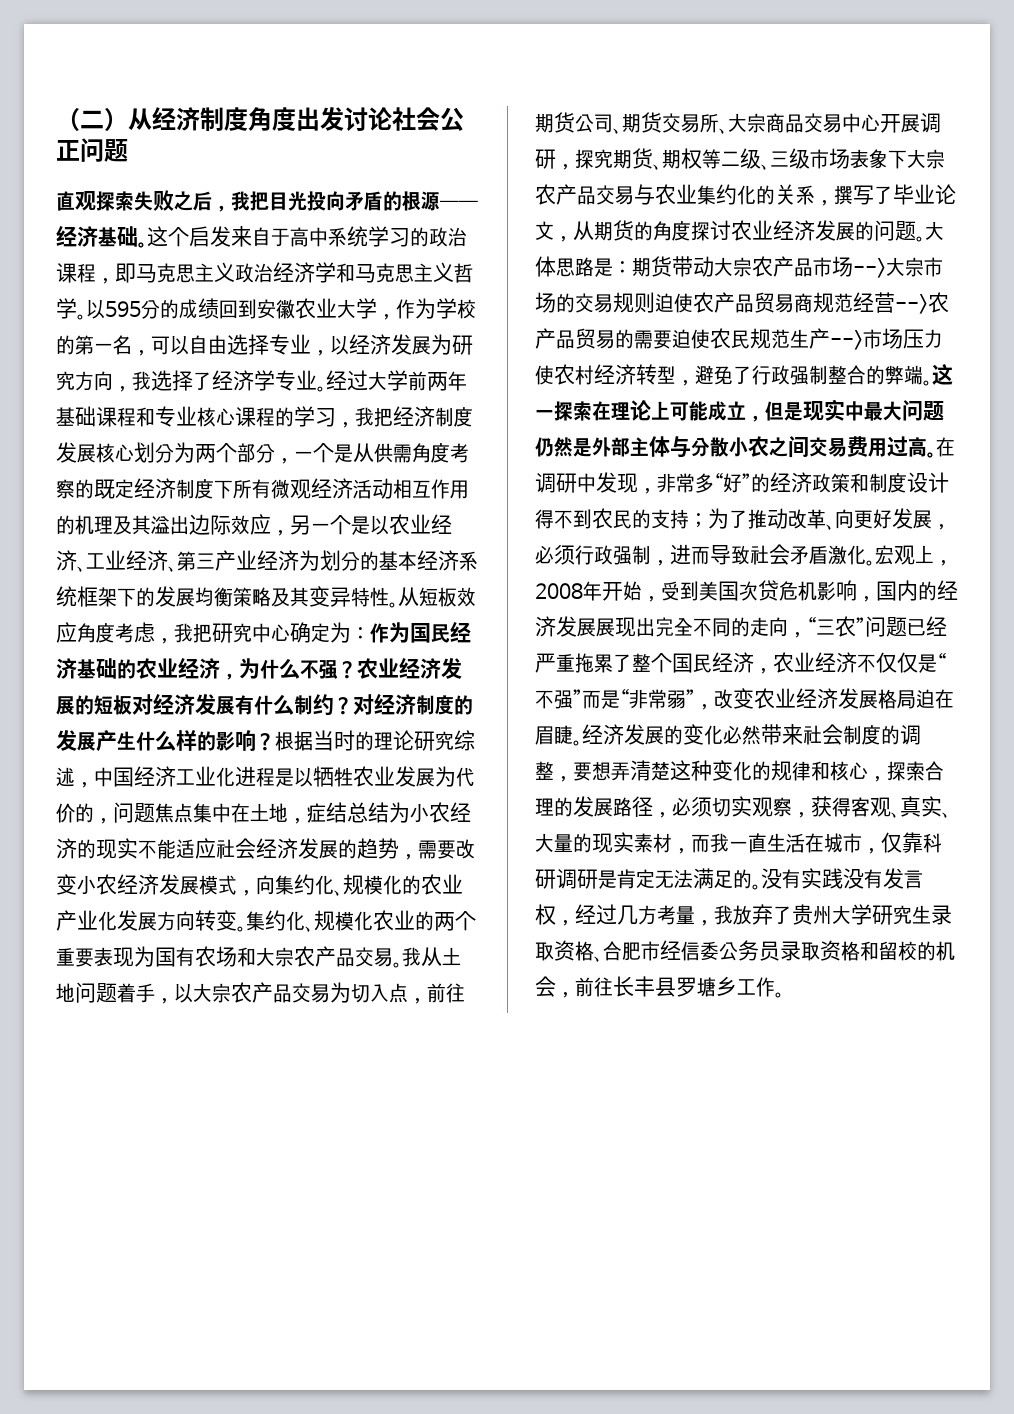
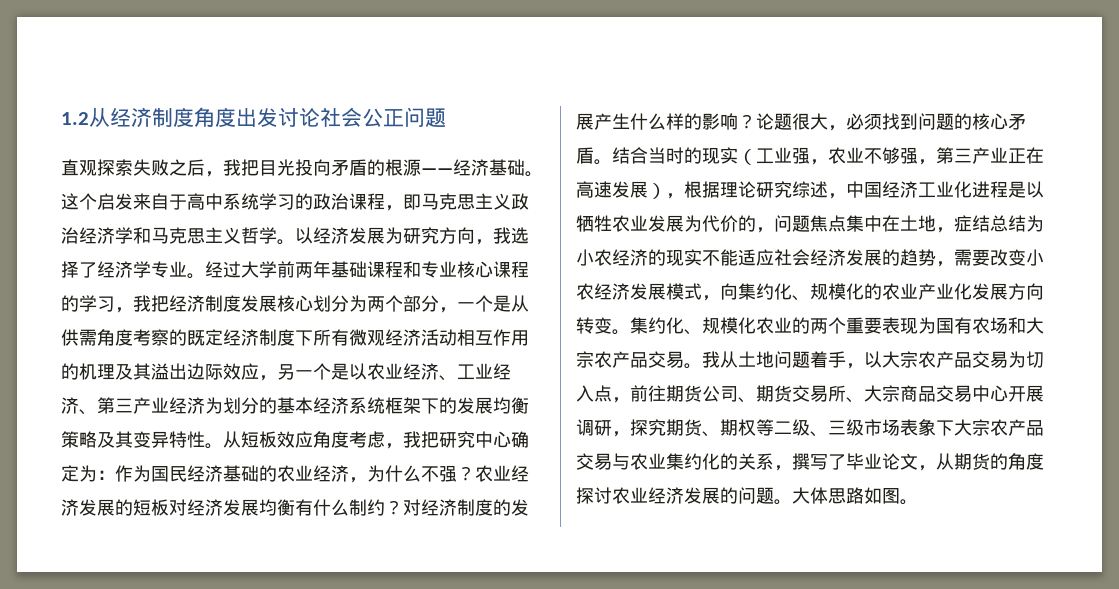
[56,107,128,131] （二） -> [61,112,89,125] 1.2
[105,298,476,320] [56,334,349,356] 595分的成绩回到安徽农业大学，作为学校的第一名，可以自由选择专业，以 -> (313, 235) none
(235, 705) none -> [259,499,295,516] 均衡
[275,730,374,751] 根据当时的 -> [756,113,1026,131] [576,147,1044,165] [576,181,720,199] 论题很大，必须找到问题的核心矛盾。结合当时的现实（工业强，农业不够强，第三产业正在高速发展），根据
[594,256,943,278] [535,292,949,314] [535,328,943,350] [535,364,953,386] [535,399,944,422] [535,436,955,458] [535,472,949,494] [535,508,951,530] [535,544,953,566] [535,580,958,602] [535,616,947,638] [535,652,946,674] [535,688,954,710] [535,724,921,746] [535,760,944,782] [535,796,951,818] [535,832,942,854] [535,868,923,890] [535,904,952,926] [535,940,955,962] [535,976,775,998] 是：期货带动大宗农产品市场-->大宗市场的交易规则迫使农产品贸易商规范经营-->农产品贸易的需要迫使农民规范生产-->市场压力使农村经济转型，避免了行政强制整合的弊端。这一探索在理论上可能成立，但是现实中最大问题仍然是外部主体与分散小农之间交易费用过高。在调研中发现，非常多“好”的经济政策和制度设计得不到农民的支持；为了推动改革、向更好发展，必须行政强制，进而导致社会矛盾激化。宏观上，2008年开始，受到美国次贷危机影响，国内的经济发展展现出完全不同的走向，“三农”问题已经严重拖累了整个国民经济，农业经济不仅仅是“不强”而是“非常弱”，改变农业经济发展格局迫在眉睫。经济发展的变化必然带来社会制度的调整，要想弄清楚这种变化的规律和核心，探索合理的发展路径，必须切实观察，获得客观、真实、大量的现实素材，而我一直生活在城市，仅靠科研调研是肯定无法满足的。没有实践没有发言权，经过几方考量，我放弃了贵州大学研究生录取资格、合肥市经信委公务员录取资格和留校的机会，前往长丰县罗塘乡工作 -> [864,487,900,504] 如图

